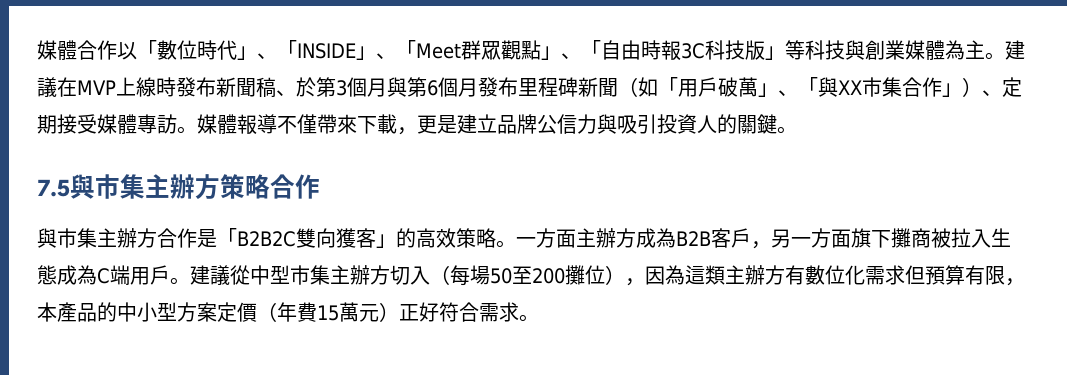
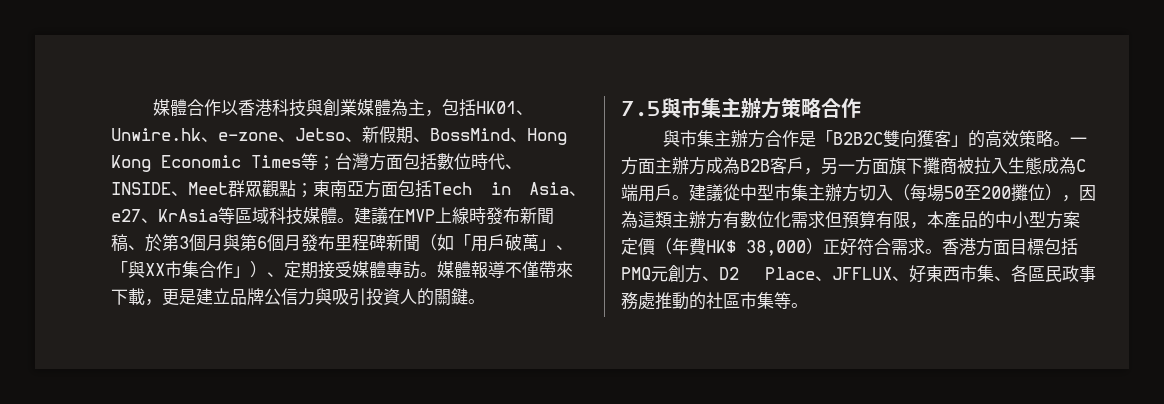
[137,40,805,61] 「數位時代」、「INSIDE」、「Meet群眾觀點」、「自由時報3C科技版」等 -> [238,99,273,116] 香港
(985, 49) none -> [425,99,534,117] [111,126,567,145] [111,153,522,172] [111,180,586,198] [111,207,337,225] ，包括HK01、Unwire.hk、e-zone、Jetso、新假期、BossMind、Hong Kong Economic Times等；台灣方面包括數位時代、INSIDE、Meet群眾觀點；東南亞方面包括Tech in Asia、e27、KrAsia等區域科技媒體
[317,302,379,322] 15萬元 -> [706,240,806,256] HK$ 38,000
(539, 318) none -> [942,238,1078,256] [621,265,1096,283] [621,292,808,310] 香港方面目標包括PMQ元創方、D2 Place、JFFLUX、好東西市集、各區民政事務處推動的社區市集等。

